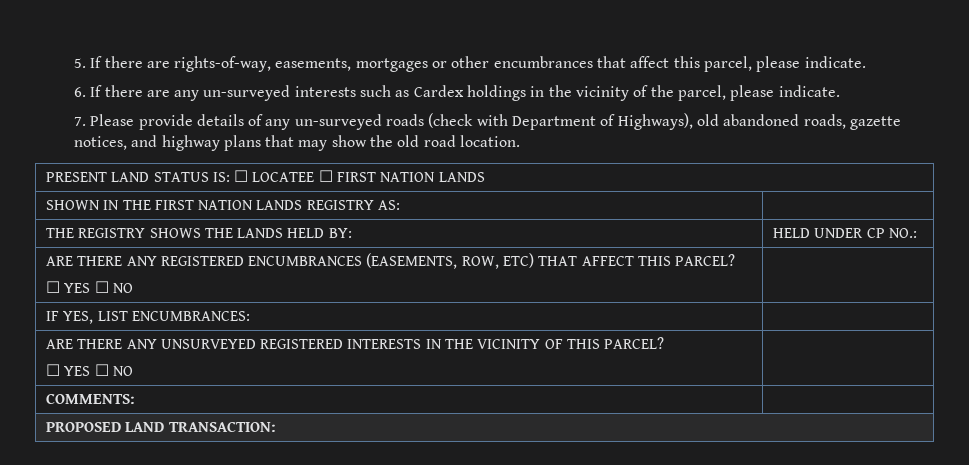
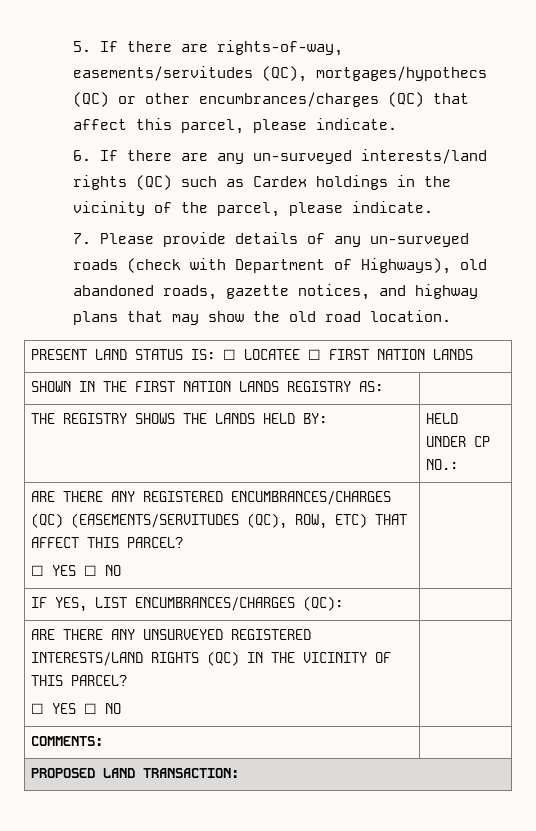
[275,56,593,72] easements, mortgages or other encumbrances -> [72,66,487,82] [72,92,424,107] easements/servitudes (QC), mortgages/hypothecs (QC) or other encumbrances/charges (QC)
[294,86,356,97] interests -> [360,149,487,164] [72,175,172,190] interests/land rights (QC)
[248,253,458,269] ENCUMBRANCES (EASEMENTS, -> [230,491,391,505] [30,513,287,529] ENCUMBRANCES/CHARGES (QC) (EASEMENTS/SERVITUDES (QC),
[131,311,250,321] ENCUMBRANCES: -> [134,596,343,611] ENCUMBRANCES/CHARGES (QC):
[347,339,422,349] INTERESTS -> [30,651,239,666] INTERESTS/LAND RIGHTS (QC)

